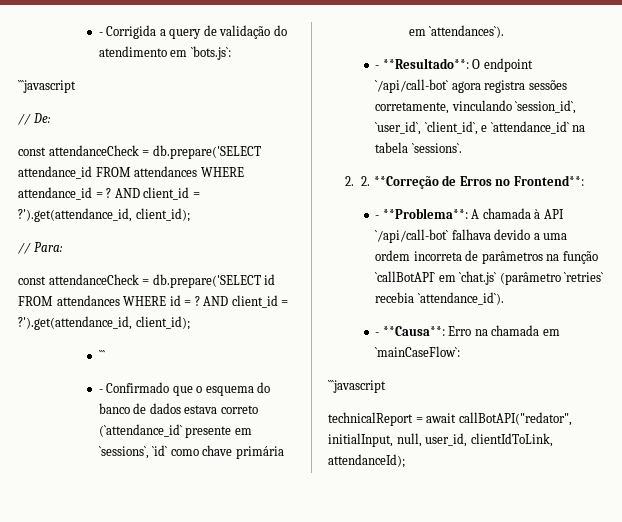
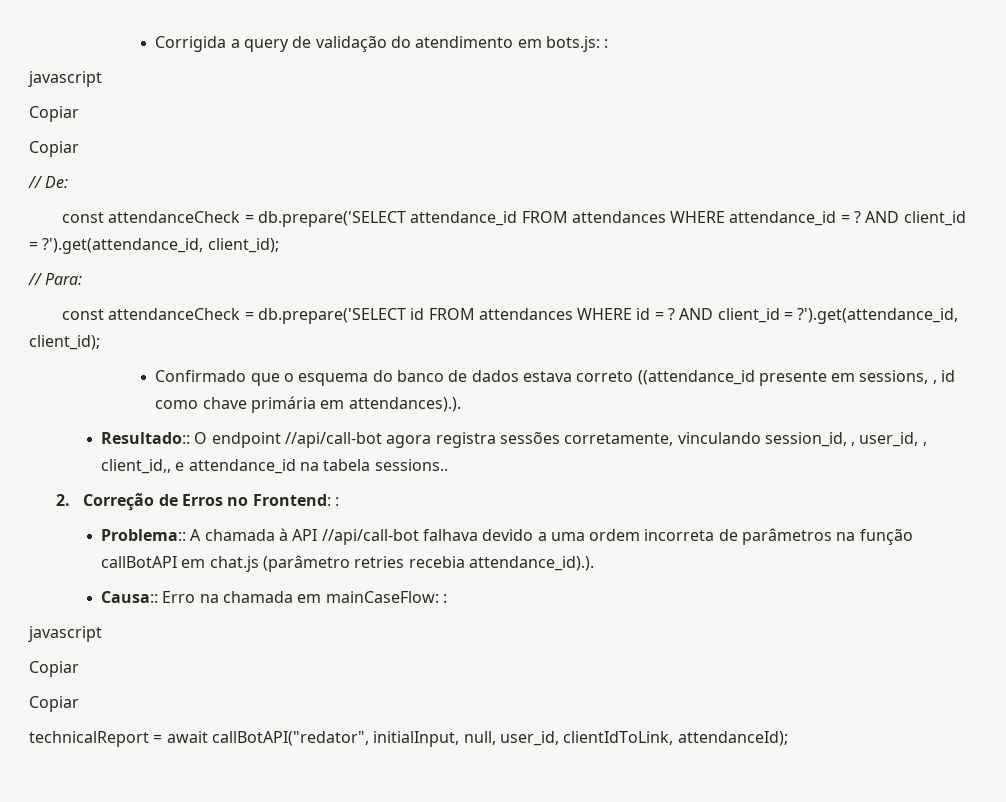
[98,32,103,36] - -> (155, 44) none
[190,46,231,60] [18,80,76,93] `bots.js`: // ```javascript -> [545,36,609,52] [28,71,102,87] [29,106,79,122] [29,141,79,157] bots.js: : // javascript // Copiar // Copiar
[98,350,105,360] [98,389,103,393] ``` // - -> (100, 342) none
[98,424,182,437] (`attendance_id` -> [637,370,755,385] ((attendance_id
[98,445,168,459] `sessions`, `id` -> [859,370,956,384] sessions, , id
[429,25,505,38] [375,58,469,69] `attendances`). // - **Resultado**: -> [348,397,461,412] [100,432,190,444] attendances).). // Resultado::
[375,79,449,93] `/api/call-bot` -> [284,432,382,448] //api/call-bot
[515,100,577,114] [375,121,569,135] `session_id`, `user_id`, `client_id`, e `attendance_id` -> [764,432,927,447] [100,459,296,474] session_id, , user_id, , client_id,, e attendance_id
[411,143,462,153] [344,176,439,189] `sessions`. // 2. 2. **Correção -> [374,459,448,471] [56,493,155,511] sessions.. // 2. Correção
[513,175,584,186] [375,208,468,219] Frontend**: // - **Problema**: -> [252,494,339,506] [100,529,186,541] Frontend: : // Problema::
[375,229,449,243] `/api/call-bot` -> [321,529,419,545] //api/call-bot
[375,271,604,285] [375,292,504,305] [375,325,560,336] [375,346,461,357] [328,380,386,393] `callBotAPI` em `chat.js` (parâmetro `retries` recebia `attendance_id`). // - **Causa**: Erro na chamada em `mainCaseFlow`: // ```javascript -> [100,555,594,572] [100,591,447,603] [28,626,102,642] [29,661,79,677] [29,696,79,712] callBotAPI em chat.js (parâmetro retries recebia attendance_id).). // Causa:: Erro na chamada em mainCaseFlow: : // javascript // Copiar // Copiar

